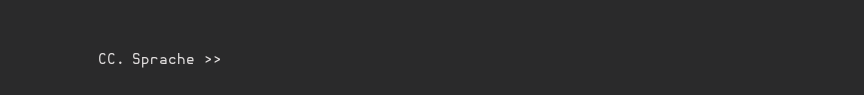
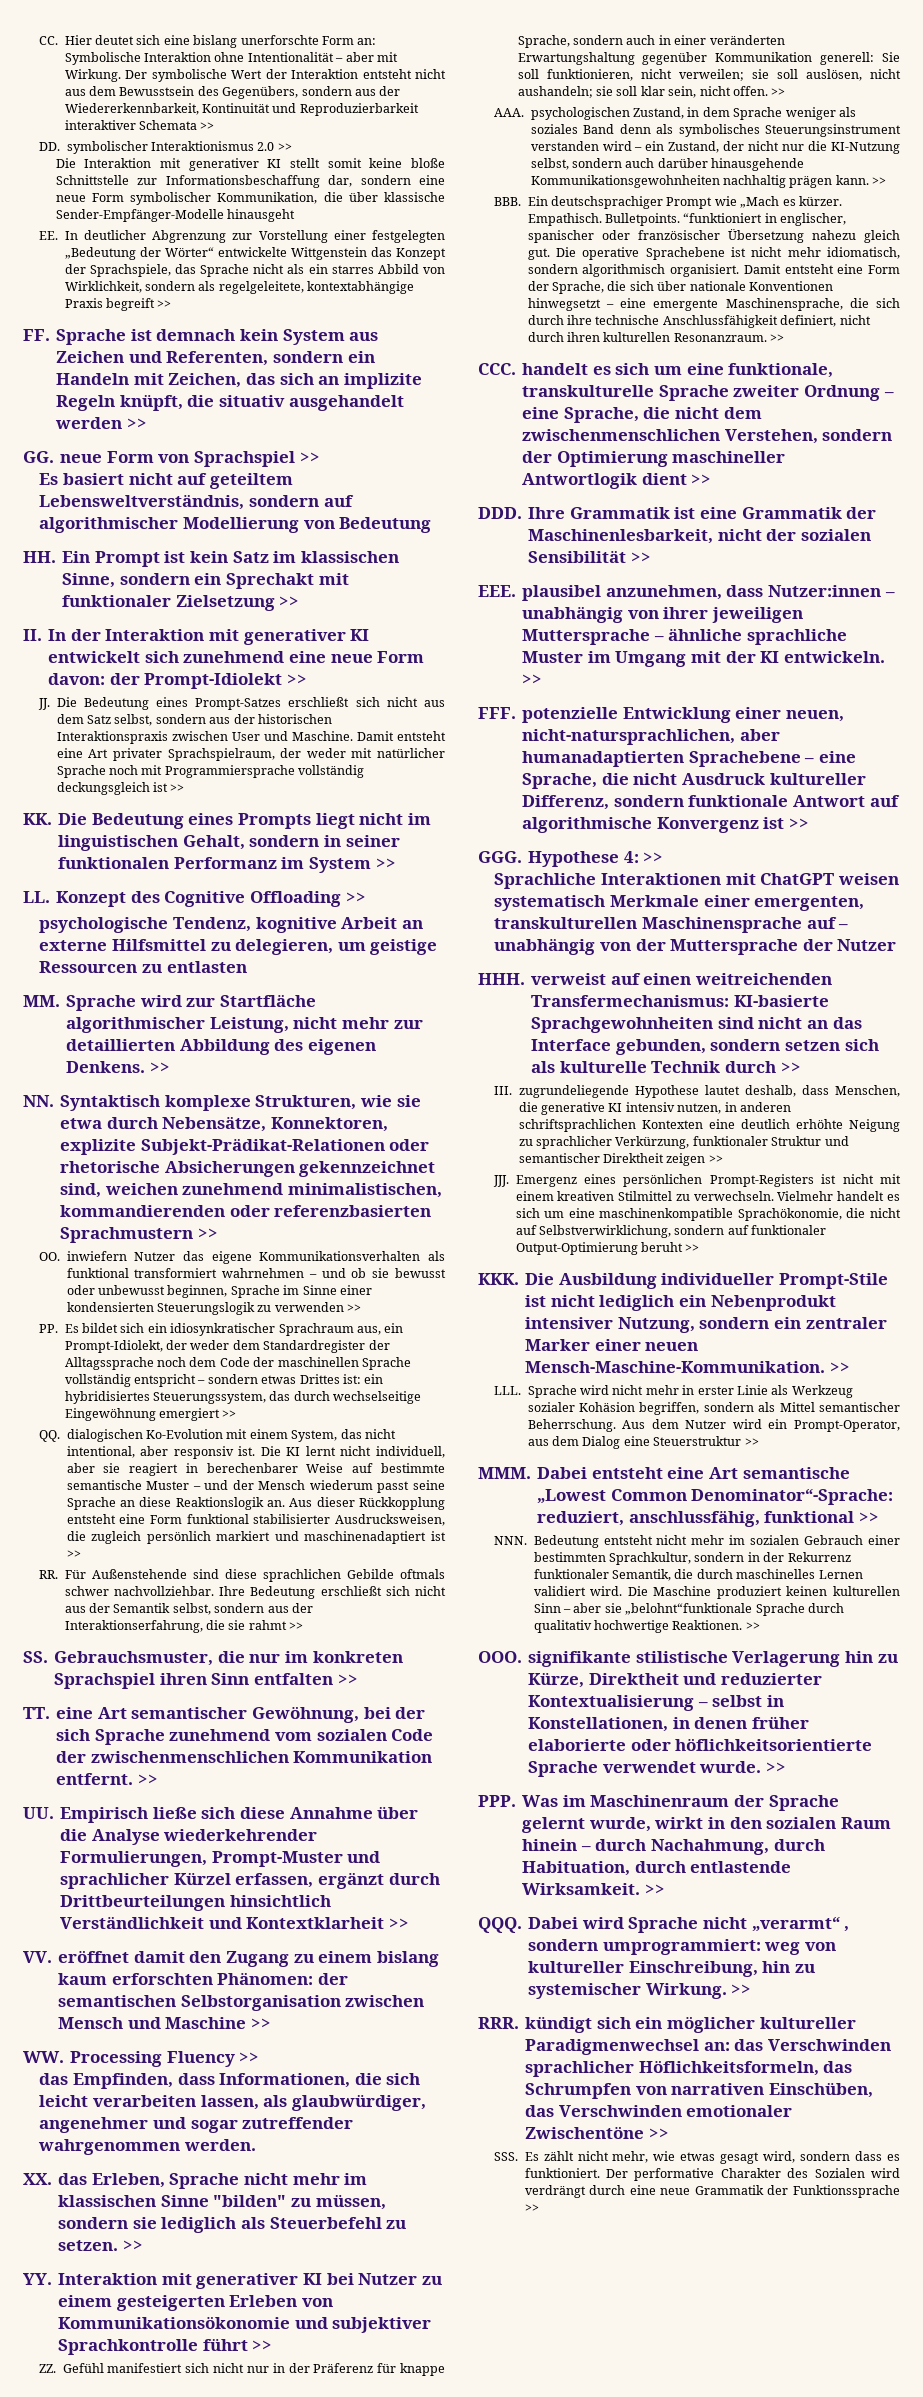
[131,53,195,68] Sprache -> [64,35,377,48] [64,52,398,65] [64,69,447,82] [64,86,401,99] [64,103,419,116] [64,120,215,130] [39,141,292,154] [55,158,445,171] [55,175,446,188] [55,192,445,205] [55,209,296,222] [39,230,445,243] [64,247,447,260] [64,264,445,277] [64,281,415,294] [64,298,172,311] [23,329,379,345] [56,351,375,366] [56,373,422,389] [56,394,404,411] [55,417,147,429] [23,451,320,467] [39,473,293,489] [39,494,354,510] [39,517,432,533] [23,551,399,567] [62,573,349,589] [62,595,300,611] [23,629,370,645] [48,651,425,663] [48,673,308,689] [38,697,446,710] [56,714,332,726] [56,731,447,744] [56,748,445,761] [56,765,365,778] [56,782,185,795] [23,813,431,829] [58,835,400,851] [58,857,396,873] [23,891,366,907] [39,917,423,933] [39,939,438,955] [39,961,247,973] [23,994,317,1011] [66,1017,423,1033] [66,1039,377,1055] [66,1061,170,1073] [23,1095,421,1111] [60,1116,389,1132] [60,1138,430,1155] [60,1161,436,1177] [60,1183,443,1198] [60,1205,432,1217] [60,1227,218,1243] [39,1251,445,1264] [66,1268,447,1278] [66,1285,372,1298] [66,1302,362,1315] [39,1323,404,1336] [64,1340,390,1353] [64,1357,411,1370] [64,1374,384,1387] [64,1391,422,1404] [64,1408,237,1421] [39,1429,396,1442] [66,1446,445,1459] [66,1463,446,1476] [66,1480,445,1493] [66,1497,445,1510] [66,1514,445,1526] [66,1531,447,1544] [66,1550,81,1558] [39,1569,445,1582] [64,1586,446,1599] [64,1603,313,1615] [64,1620,304,1633] [23,1651,403,1666] [54,1673,358,1689] [23,1706,426,1723] [56,1729,434,1745] [56,1751,433,1763] [56,1773,158,1785] [23,1806,419,1823] [60,1829,318,1845] [60,1851,381,1867] [60,1872,440,1889] [60,1895,331,1911] [60,1916,410,1929] [23,1950,439,1967] [58,1972,349,1985] [58,1995,425,2011] [58,2017,272,2029] [23,2051,260,2067] [39,2073,421,2089] [39,2094,426,2111] [39,2117,354,2133] [38,2139,256,2155] [23,2173,368,2189] [58,2194,386,2210] [58,2217,407,2233] [58,2240,143,2251] [23,2273,442,2289] [58,2295,334,2311] [58,2316,432,2333] [58,2338,273,2355] [39,2363,446,2376] [517,35,785,48] [517,52,900,65] [517,69,901,81] [517,86,786,98] [494,107,856,120] [530,124,901,137] [530,141,900,154] [530,158,805,171] [530,175,887,188] [494,196,842,209] [527,213,847,226] [527,229,900,243] [527,247,900,260] [527,264,900,277] [527,281,833,294] [527,298,900,311] [527,315,871,328] [527,332,785,342] [478,363,834,378] [522,385,894,401] [522,407,762,423] [522,429,893,444] [522,451,786,467] [522,473,712,489] [478,507,877,519] [528,529,872,544] [528,550,651,563] [478,585,895,601] [522,606,804,623] [522,628,848,645] [522,651,885,667] [522,674,543,685] [478,707,845,723] [522,729,780,745] [522,751,857,767] [522,773,866,789] [522,795,900,810] [522,817,810,833] [478,851,664,867] [494,873,899,889] [494,895,865,911] [494,917,849,933] [494,938,897,955] [478,973,833,985] [531,995,829,1007] [531,1017,862,1033] [531,1039,879,1055] [531,1061,801,1073] [494,1085,901,1098] [518,1102,791,1115] [518,1119,901,1132] [518,1136,849,1149] [518,1153,723,1166] [493,1174,901,1187] [515,1191,900,1201] [515,1208,902,1221] [515,1225,827,1238] [515,1242,700,1255] [478,1273,889,1289] [525,1295,836,1311] [525,1317,887,1333] [525,1339,699,1351] [525,1361,850,1373] [494,1385,853,1398] [527,1402,900,1415] [527,1419,900,1432] [527,1436,759,1449] [478,1467,850,1479] [537,1488,894,1505] [537,1510,880,1527] [494,1535,900,1548] [533,1552,851,1565] [533,1569,863,1581] [533,1586,900,1599] [533,1603,844,1616] [533,1620,760,1633] [478,1651,898,1667] [528,1672,823,1688] [528,1695,785,1711] [528,1716,810,1732] [528,1738,873,1751] [528,1761,787,1777] [478,1795,839,1811] [522,1817,891,1833] [522,1839,825,1855] [522,1861,792,1876] [522,1883,665,1895] [478,1916,850,1933] [528,1939,837,1955] [528,1961,816,1977] [528,1983,752,1999] [478,2016,856,2033] [525,2039,892,2055] [525,2060,853,2077] [525,2082,874,2099] [525,2105,793,2117] [525,2126,669,2139] [494,2151,900,2164] [524,2168,900,2181] [524,2185,900,2198] Hier deutet sich eine bislang unerforschte Form an: Symbolische Interaktion ohne Intentionalität – aber mit Wirkung. Der symbolische Wert der Interaktion entsteht nicht aus dem Bewusstsein des Gegenübers, sondern aus der Wiedererkennbarkeit, Kontinuität und Reproduzierbarkeit interaktiver Schemata >> // DD. symbolischer Interaktionismus 2.0 >> // Die Interaktion mit generativer KI stellt somit keine bloße Schnittstelle zur Informationsbeschaffung dar, sondern eine neue Form symbolischer Kommunikation, die über klassische Sender-Empfänger-Modelle hinausgeht // EE. In deutlicher Abgrenzung zur Vorstellung einer festgelegten „Bedeutung der Wörter“ entwickelte Wittgenstein das Konzept der Sprachspiele, das Sprache nicht als ein starres Abbild von Wirklichkeit, sondern als regelgeleitete, kontextabhängige Praxis begreift >> // FF. Sprache ist demnach kein System aus Zeichen und Referenten, sondern ein Handeln mit Zeichen, das sich an implizite Regeln knüpft, die situativ ausgehandelt werden >> // GG. neue Form von Sprachspiel >> // Es basiert nicht auf geteiltem Lebensweltverständnis, sondern auf algorithmischer Modellierung von Bedeutung // HH. Ein Prompt ist kein Satz im klassischen Sinne, sondern ein Sprechakt mit funktionaler Zielsetzung >> // II. In der Interaktion mit generativer KI entwickelt sich zunehmend eine neue Form davon: der Prompt-Idiolekt >> // JJ. Die Bedeutung eines Prompt-Satzes erschließt sich nicht aus dem Satz selbst, sondern aus der historischen Interaktionspraxis zwischen User und Maschine. Damit entsteht eine Art privater Sprachspielraum, der weder mit natürlicher Sprache noch mit Programmiersprache vollständig deckungsgleich ist >> // KK. Die Bedeutung eines Prompts liegt nicht im linguistischen Gehalt, sondern in seiner funktionalen Performanz im System >> // LL. Konzept des Cognitive Offloading >> // psychologische Tendenz, kognitive Arbeit an externe Hilfsmittel zu delegieren, um geistige Ressourcen zu entlasten // MM. Sprache wird zur Startfläche algorithmischer Leistung, nicht mehr zur detaillierten Abbildung des eigenen Denkens. >> // NN. Syntaktisch komplexe Strukturen, wie sie etwa durch Nebensätze, Konnektoren, explizite Subjekt-Prädikat-Relationen oder rhetorische Absicherungen gekennzeichnet sind, weichen zunehmend minimalistischen, kommandierenden oder referenzbasierten Sprachmustern >> // OO. inwiefern Nutzer das eigene Kommunikationsverhalten als funktional transformiert wahrnehmen – und ob sie bewusst oder unbewusst beginnen, Sprache im Sinne einer kondensierten Steuerungslogik zu verwenden >> // PP. Es bildet sich ein idiosynkratischer Sprachraum aus, ein Prompt-Idiolekt, der weder dem Standardregister der Alltagssprache noch dem Code der maschinellen Sprache vollständig entspricht – sondern etwas Drittes ist: ein hybridisiertes Steuerungssystem, das durch wechselseitige Eingewöhnung emergiert >> // QQ. dialogischen Ko-Evolution mit einem System, das nicht intentional, aber responsiv ist. Die KI lernt nicht individuell, aber sie reagiert in berechenbarer Weise auf bestimmte semantische Muster – und der Mensch wiederum passt seine Sprache an diese Reaktionslogik an. Aus dieser Rückkopplung entsteht eine Form funktional stabilisierter Ausdrucksweisen, die zugleich persönlich markiert und maschinenadaptiert ist >> // RR. Für Außenstehende sind diese sprachlichen Gebilde oftmals schwer nachvollziehbar. Ihre Bedeutung erschließt sich nicht aus der Semantik selbst, sondern aus der Interaktionserfahrung, die sie rahmt >> // SS. Gebrauchsmuster, die nur im konkreten Sprachspiel ihren Sinn entfalten >> // TT. eine Art semantischer Gewöhnung, bei der sich Sprache zunehmend vom sozialen Code der zwischenmenschlichen Kommunikation entfernt. >> // UU. Empirisch ließe sich diese Annahme über die Analyse wiederkehrender Formulierungen, Prompt-Muster und sprachlicher Kürzel erfassen, ergänzt durch Drittbeurteilungen hinsichtlich Verständlichkeit und Kontextklarheit >> // VV. eröffnet damit den Zugang zu einem bislang kaum erforschten Phänomen: der semantischen Selbstorganisation zwischen Mensch und Maschine >> // WW. Processing Fluency >> // das Empfinden, dass Informationen, die sich leicht verarbeiten lassen, als glaubwürdiger, angenehmer und sogar zutreffender wahrgenommen werden. // XX. das Erleben, Sprache nicht mehr im klassischen Sinne "bilden" zu müssen, sondern sie lediglich als Steuerbefehl zu setzen. >> // YY. Interaktion mit generativer KI bei Nutzer zu einem gesteigerten Erleben von Kommunikationsökonomie und subjektiver Sprachkontrolle führt >> // ZZ. Gefühl manifestiert sich nicht nur in der Präferenz für knappe Sprache, sondern auch in einer veränderten Erwartungshaltung gegenüber Kommunikation generell: Sie soll funktionieren, nicht verweilen; sie soll auslösen, nicht aushandeln; sie soll klar sein, nicht offen. >> // AAA. psychologischen Zustand, in dem Sprache weniger als soziales Band denn als symbolisches Steuerungsinstrument verstanden wird – ein Zustand, der nicht nur die KI-Nutzung selbst, sondern auch darüber hinausgehende Kommunikationsgewohnheiten nachhaltig prägen kann. >> // BBB. Ein deutschsprachiger Prompt wie „Mach es kürzer. Empathisch. Bulletpoints. “funktioniert in englischer, spanischer oder französischer Übersetzung nahezu gleich gut. Die operative Sprachebene ist nicht mehr idiomatisch, sondern algorithmisch organisiert. Damit entsteht eine Form der Sprache, die sich über nationale Konventionen hinwegsetzt – eine emergente Maschinensprache, die sich durch ihre technische Anschlussfähigkeit definiert, nicht durch ihren kulturellen Resonanzraum. >> // CCC. handelt es sich um eine funktionale, transkulturelle Sprache zweiter Ordnung – eine Sprache, die nicht dem zwischenmenschlichen Verstehen, sondern der Optimierung maschineller Antwortlogik dient >> // DDD. Ihre Grammatik ist eine Grammatik der Maschinenlesbarkeit, nicht der sozialen Sensibilität >> // EEE. plausibel anzunehmen, dass Nutzer:innen – unabhängig von ihrer jeweiligen Muttersprache – ähnliche sprachliche Muster im Umgang mit der KI entwickeln. >> // FFF. potenzielle Entwicklung einer neuen, nicht-natursprachlichen, aber humanadaptierten Sprachebene – eine Sprache, die nicht Ausdruck kultureller Differenz, sondern funktionale Antwort auf algorithmische Konvergenz ist >> // GGG. Hypothese 4: >> // Sprachliche Interaktionen mit ChatGPT weisen systematisch Merkmale einer emergenten, transkulturellen Maschinensprache auf – unabhängig von der Muttersprache der Nutzer // HHH. verweist auf einen weitreichenden Transfermechanismus: KI-basierte Sprachgewohnheiten sind nicht an das Interface gebunden, sondern setzen sich als kulturelle Technik durch >> // III. zugrundeliegende Hypothese lautet deshalb, dass Menschen, die generative KI intensiv nutzen, in anderen schriftsprachlichen Kontexten eine deutlich erhöhte Neigung zu sprachlicher Verkürzung, funktionaler Struktur und semantischer Direktheit zeigen >> // JJJ. Emergenz eines persönlichen Prompt-Registers ist nicht mit einem kreativen Stilmittel zu verwechseln. Vielmehr handelt es sich um eine maschinenkompatible Sprachökonomie, die nicht auf Selbstverwirklichung, sondern auf funktionaler Output-Optimierung beruht >> // KKK. Die Ausbildung individueller Prompt-Stile ist nicht lediglich ein Nebenprodukt intensiver Nutzung, sondern ein zentraler Marker einer neuen Mensch-Maschine-Kommunikation. >> // LLL. Sprache wird nicht mehr in erster Linie als Werkzeug sozialer Kohäsion begriffen, sondern als Mittel semantischer Beherrschung. Aus dem Nutzer wird ein Prompt-Operator, aus dem Dialog eine Steuerstruktur >> // MMM. Dabei entsteht eine Art semantische „Lowest Common Denominator“-Sprache: reduziert, anschlussfähig, funktional >> // NNN. Bedeutung entsteht nicht mehr im sozialen Gebrauch einer bestimmten Sprachkultur, sondern in der Rekurrenz funktionaler Semantik, die durch maschinelles Lernen validiert wird. Die Maschine produziert keinen kulturellen Sinn – aber sie „belohnt“funktionale Sprache durch qualitativ hochwertige Reaktionen. >> // OOO. signifikante stilistische Verlagerung hin zu Kürze, Direktheit und reduzierter Kontextualisierung – selbst in Konstellationen, in denen früher elaborierte oder höflichkeitsorientierte Sprache verwendet wurde. >> // PPP. Was im Maschinenraum der Sprache gelernt wurde, wirkt in den sozialen Raum hinein – durch Nachahmung, durch Habituation, durch entlastende Wirksamkeit. >> // QQQ. Dabei wird Sprache nicht „verarmt“ , sondern umprogrammiert: weg von kultureller Einschreibung, hin zu systemischer Wirkung. >> // RRR. kündigt sich ein möglicher kultureller Paradigmenwechsel an: das Verschwinden sprachlicher Höflichkeitsformeln, das Schrumpfen von narrativen Einschüben, das Verschwinden emotionaler Zwischentöne >> // SSS. Es zählt nicht mehr, wie etwas gesagt wird, sondern dass es funktioniert. Der performative Charakter des Sozialen wird verdrängt durch eine neue Grammatik der Funktionssprache

